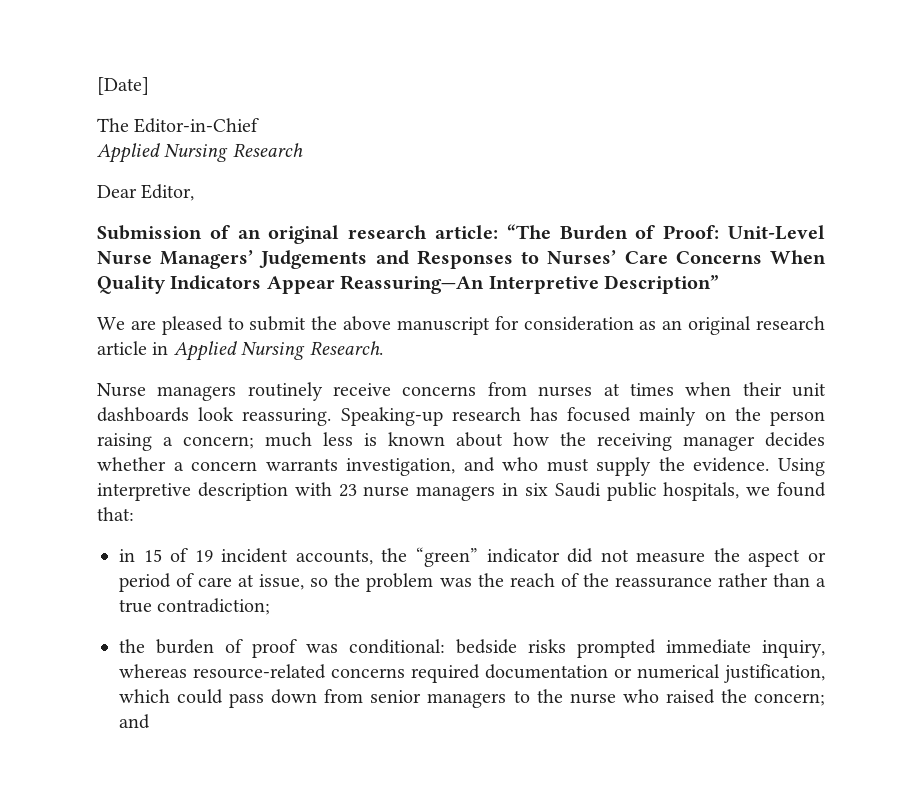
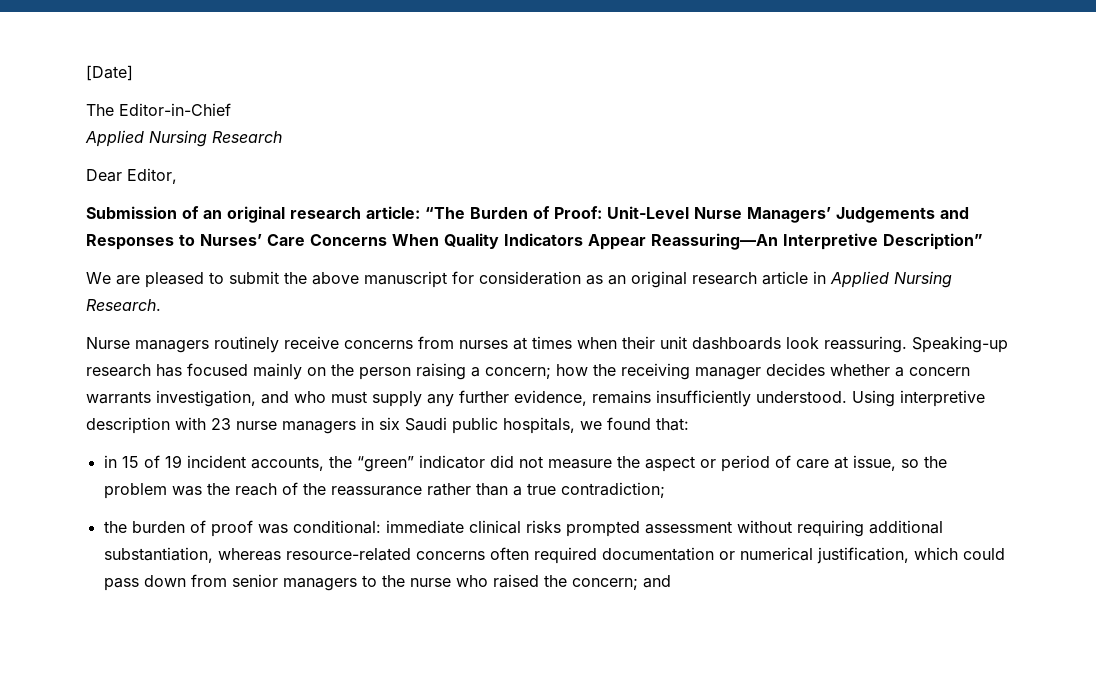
[265,432,503,447] much less is known about -> (551, 373) none
[658,457,770,472] the evidence. -> [427,390,847,407] any further evidence, remains insufficiently understood.
[456,639,825,658] bedside risks prompted immediate inquiry, -> [385,520,943,537] [103,547,213,563] immediate clinical risks prompted assessment without requiring additional substantiation,
(405, 673) none -> [489,547,529,560] often

